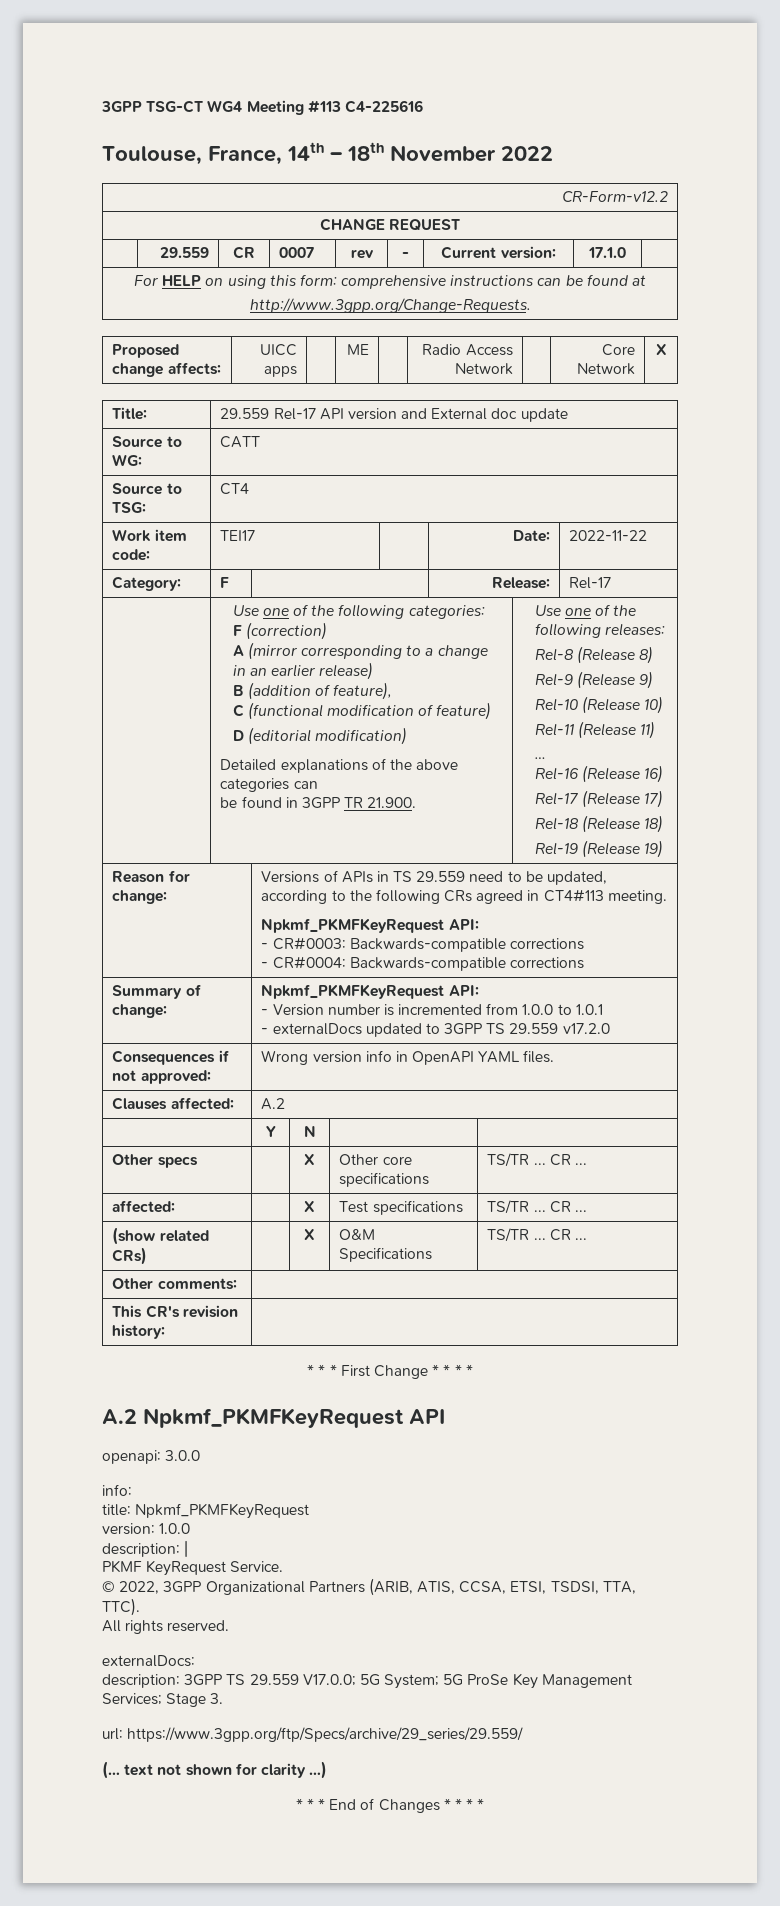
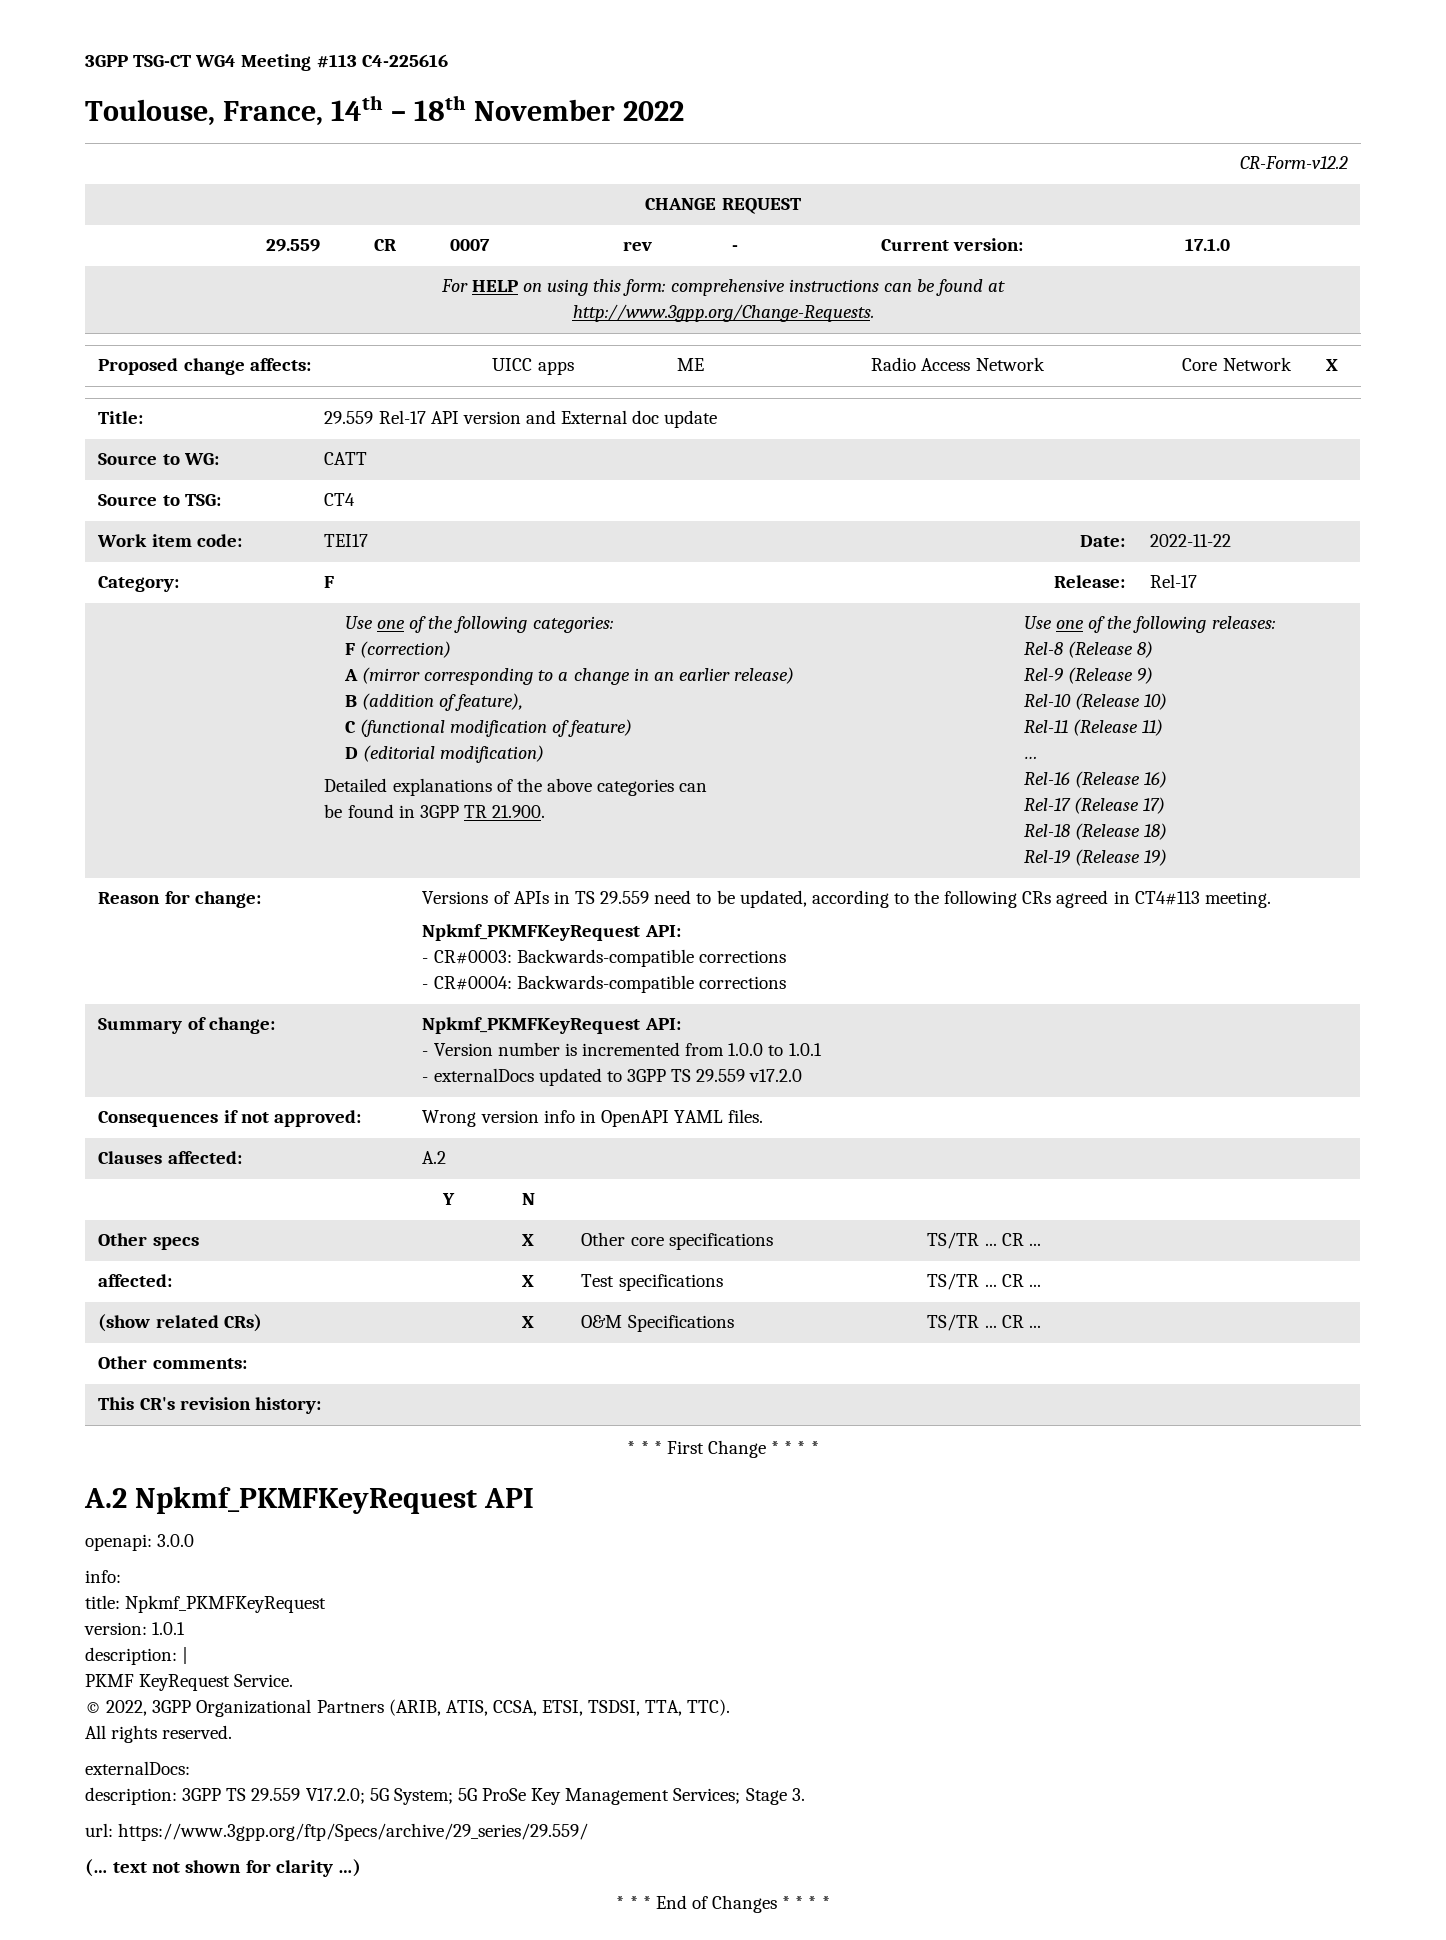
[159,1523,191,1534] 1.0.0 -> [152,1622,186,1635] 1.0.1
[302,1674,356,1686] V17.0.0; -> [305,1788,365,1804] V17.2.0;

